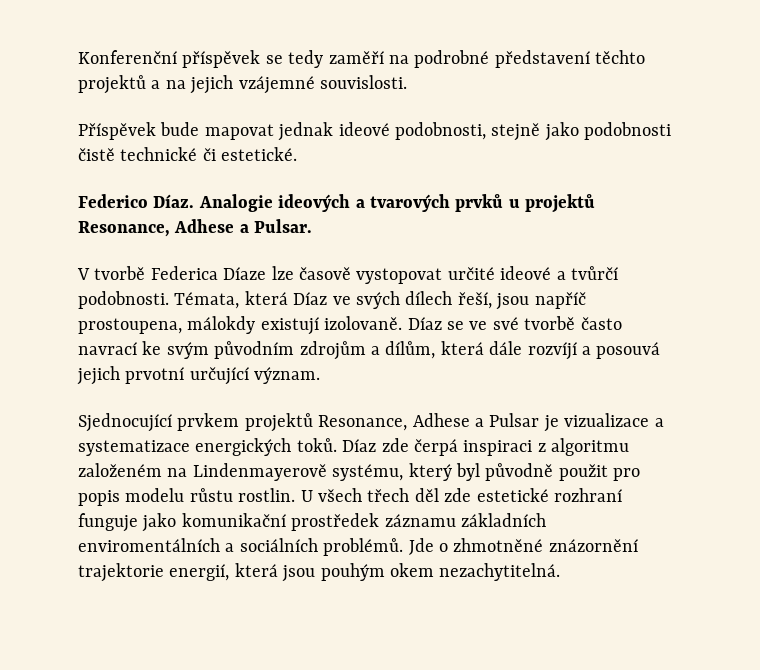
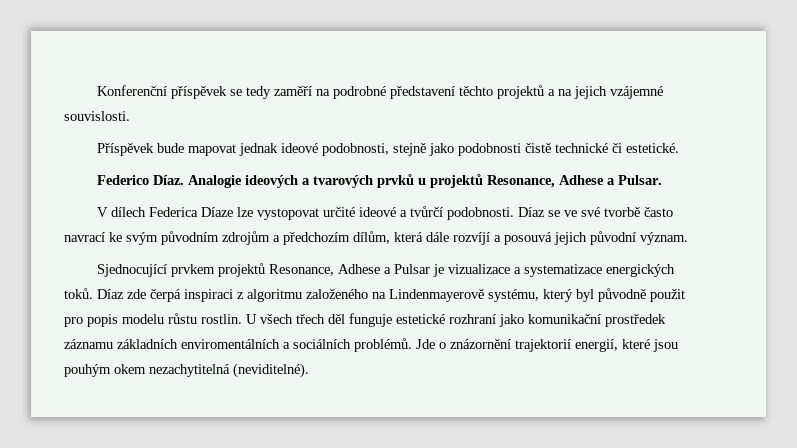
[94,266,146,280] tvorbě -> [110,207,146,217] dílech
[299,267,351,280] časově -> (253, 212) none
[174,291,586,310] [78,316,403,335] Témata, která Díaz ve svých dílech řeší, jsou napříč prostoupena, málokdy existují izolovaně. -> (514, 213) none
(380, 350) none -> [283,232,350,245] předchozím
[125,367,249,385] prvotní určující -> [590,231,636,245] původní
[78,463,162,477] založeném -> [306,289,368,299] založeného
[444,488,472,502] zde -> [349,313,392,327] funguje
[78,513,138,532] funguje -> (496, 319) none
[453,538,638,552] [78,563,278,582] zhmotněné znázornění trajektorie energií, která -> [450,339,650,352] znázornění trajektorií energií, které
[439,563,561,581] nezachytitelná. -> [149,363,309,378] nezachytitelná (neviditelné).

